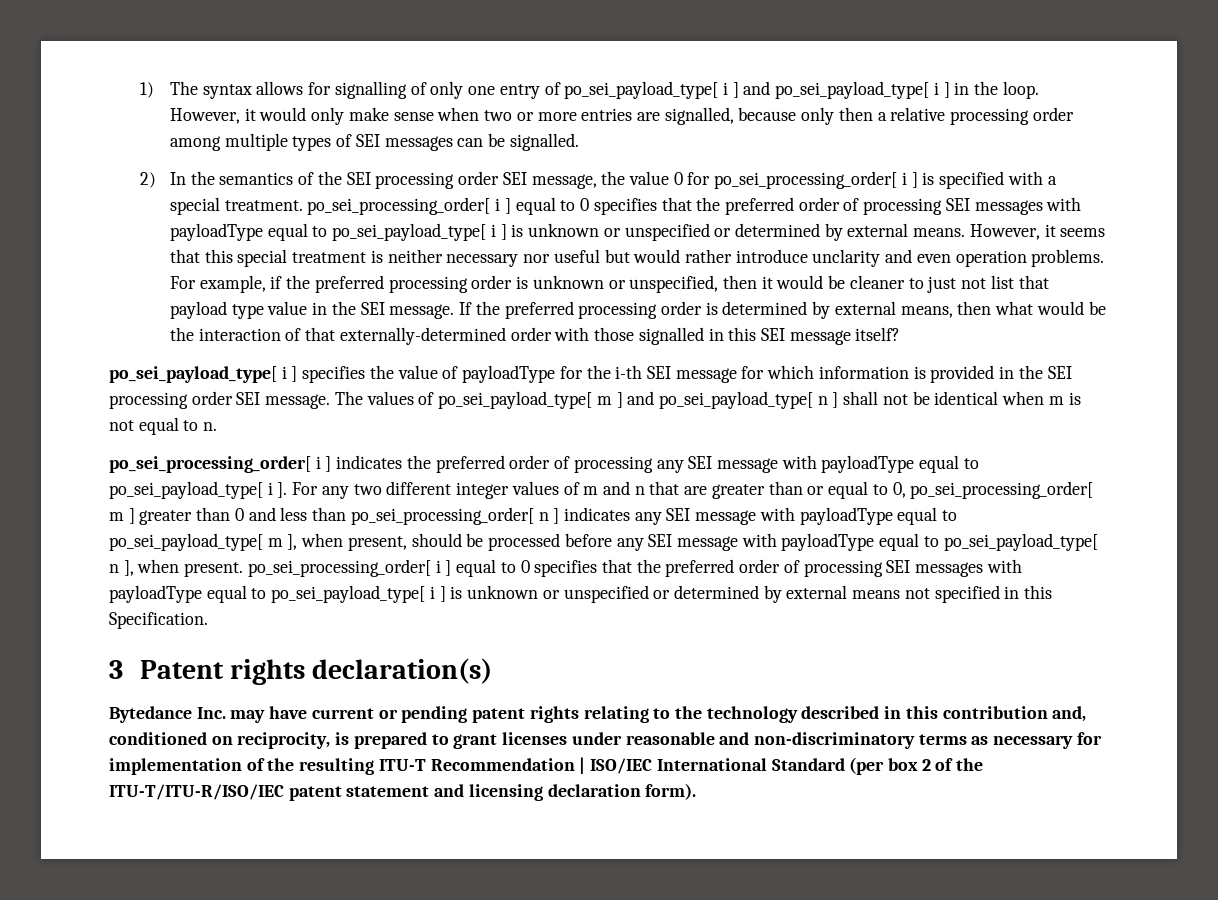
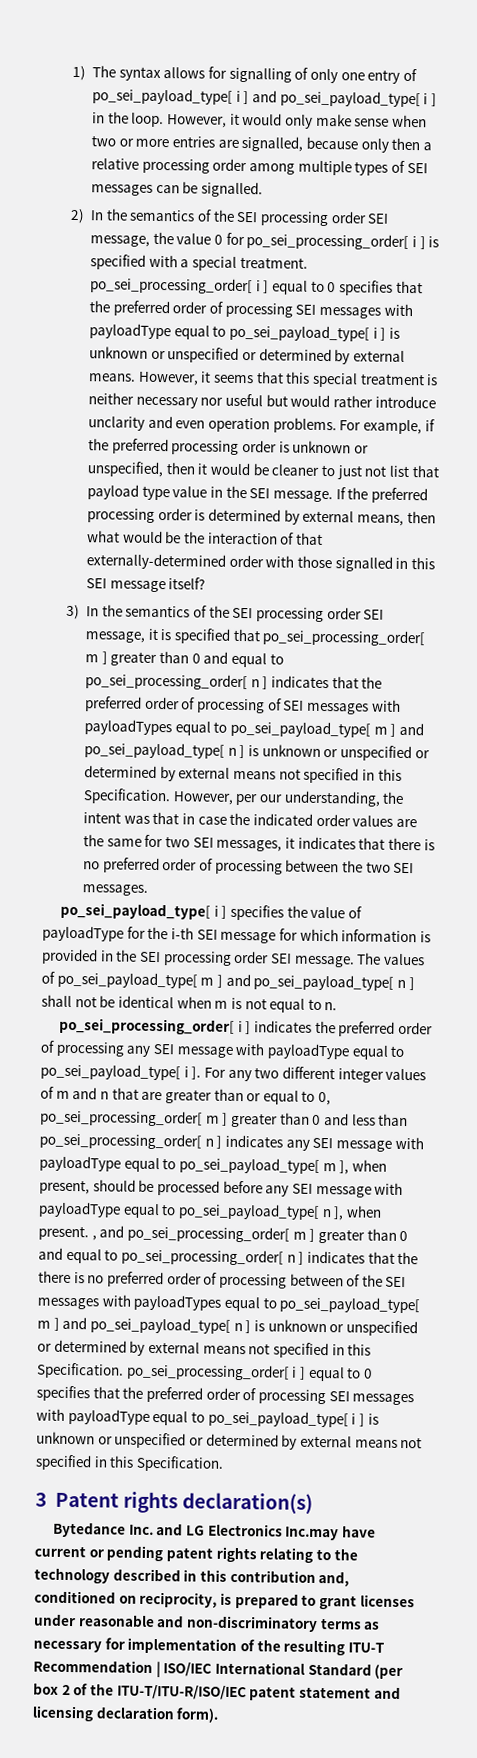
(901, 334) none -> [66,604,385,623] [85,628,426,647] [85,651,284,668] [85,673,383,691] [85,696,401,715] [84,719,424,738] [84,742,430,762] [84,765,402,784] [83,788,405,807] [83,811,417,828] [83,834,435,852] [83,857,415,875] [82,884,149,896] // 3) In the semantics of the SEI processing order SEI message, it is specified that po_sei_processing_order[ m ] greater than 0 and equal to po_sei_processing_order[ n ] indicates that the preferred order of processing of SEI messages with payloadTypes equal to po_sei_payload_type[ m ] and po_sei_payload_type[ n ] is unknown or unspecified or determined by external means not specified in this Specification. However, per our understanding, the intent was that in case the indicated order values are the same for two SEI messages, it indicates that there is no preferred order of processing between the two SEI messages.
(244, 569) none -> [91,1225,409,1244] [38,1247,419,1266] [38,1270,407,1289] [37,1294,421,1314] [37,1316,418,1337] [37,1339,372,1359] [36,1362,124,1379] , and po_sei_processing_order[ m ] greater than 0 and equal to po_sei_processing_order[ n ] indicates that the there is no preferred order of processing between of the SEI messages with payloadTypes equal to po_sei_payload_type[ m ] and po_sei_payload_type[ n ] is unknown or unspecified or determined by external means not specified in this Specification.
[230,710,266,723] may -> [156,1523,340,1541] and LG Electronics Inc.may

